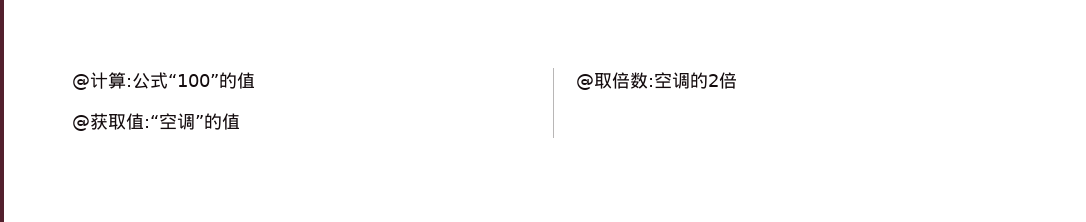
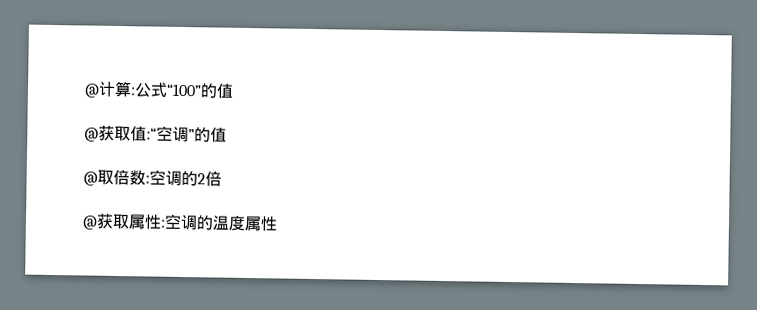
(737, 80) none -> [82,213,278,232] // @获取属性:空调的温度属性

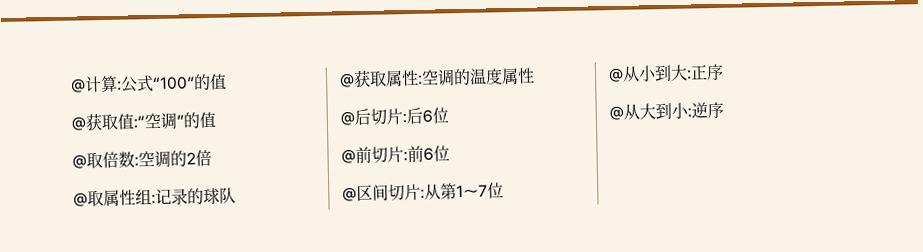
(222, 179) none -> [73,187,236,207] // @取属性组:记录的球队
(278, 224) none -> [340,107,449,126] [341,145,450,164] [342,182,504,202] [608,63,724,83] [609,101,724,121] // @后切片:后6位 // @前切片:前6位 // @区间切片:从第1～7位 // @从小到大:正序 // @从大到小:逆序

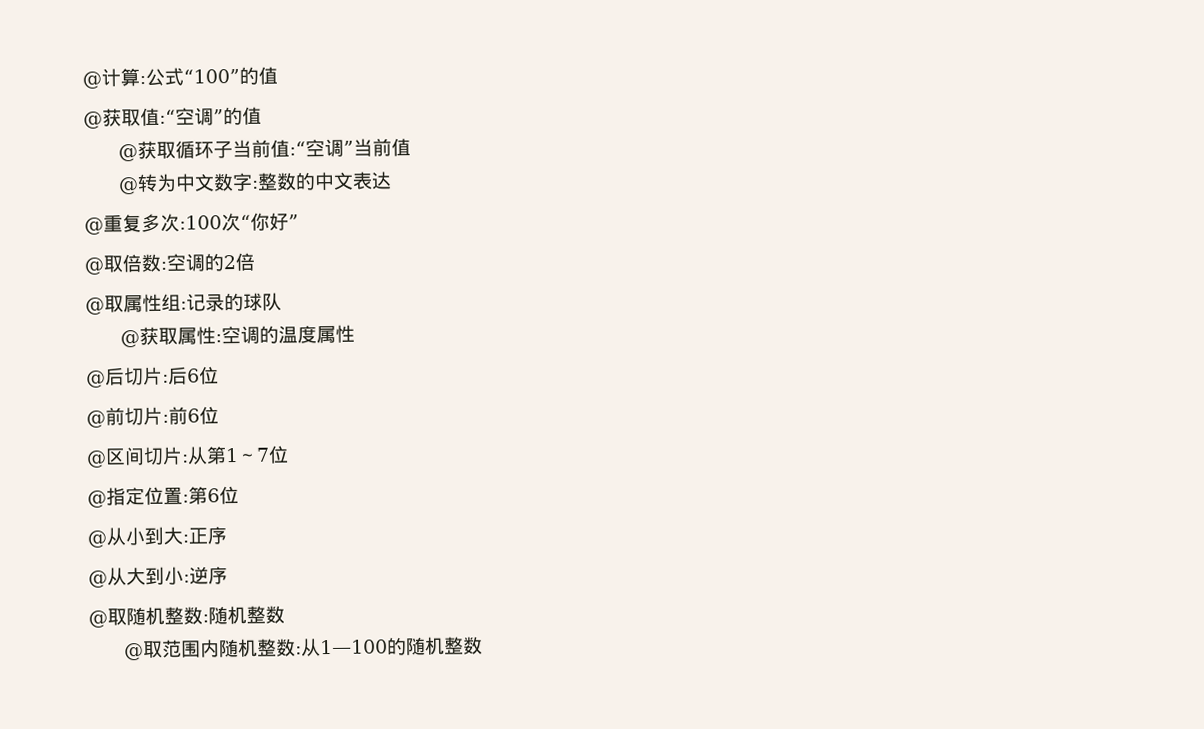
(216, 120) none -> [117,138,411,162] [117,171,392,195] [84,212,299,235] // @获取循环子当前值:“空调”当前值 // @转为中文数字:整数的中文表达 // @重复多次:100次“你好”
(504, 190) none -> [87,486,239,508] // @指定位置:第6位
(724, 110) none -> [88,605,285,628] [123,636,483,661] // @取随机整数:随机整数 // @取范围内随机整数:从1—100的随机整数

